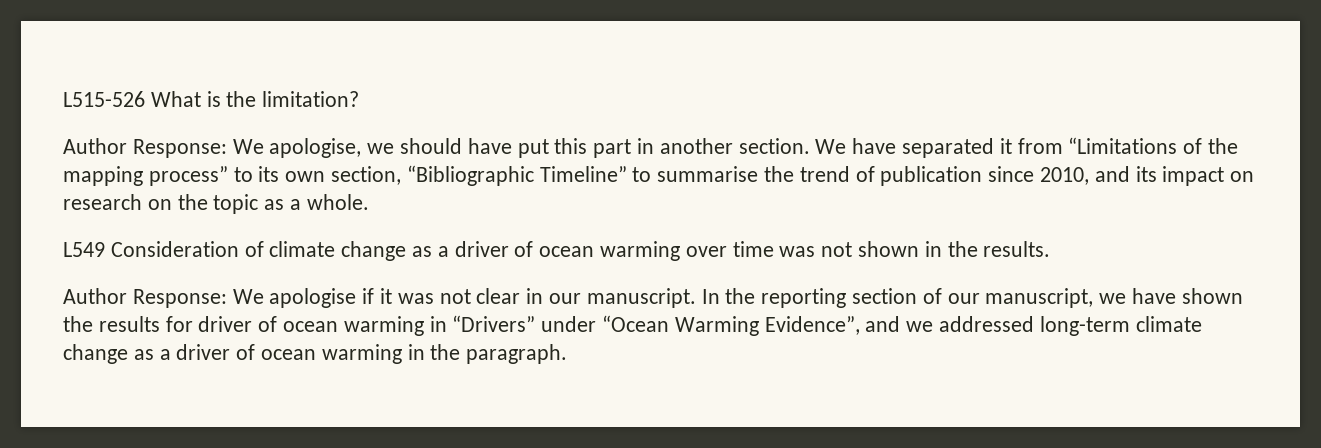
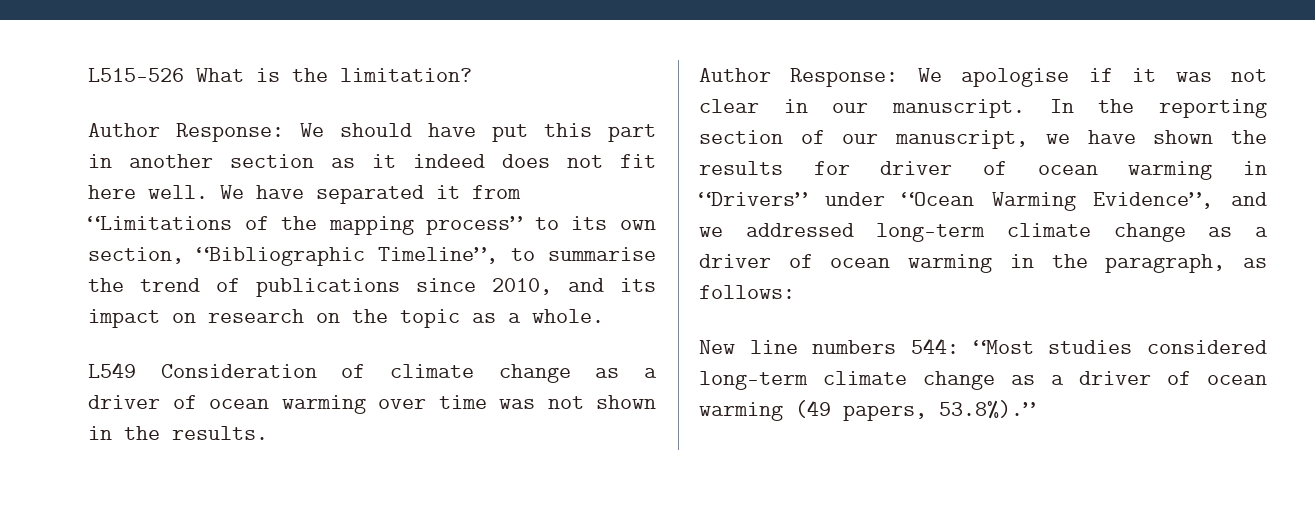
[269,138,395,158] apologise, we -> (324, 130) none
[738,138,810,154] section. -> [230,154,656,168] [88,185,208,199] section as it indeed does not fit here well.
[539,166,627,182] Timeline” -> [378,247,498,264] Timeline”,
[880,166,983,186] publication -> [256,278,400,297] publications
[466,344,568,364] paragraph. -> [1105,254,1267,273] [699,285,795,299] [699,338,1267,354] [699,371,1267,390] [699,400,1035,421] paragraph, as follows: // New line numbers 544: “Most studies considered long-term climate change as a driver of ocean warming (49 papers, 53.8%).”

